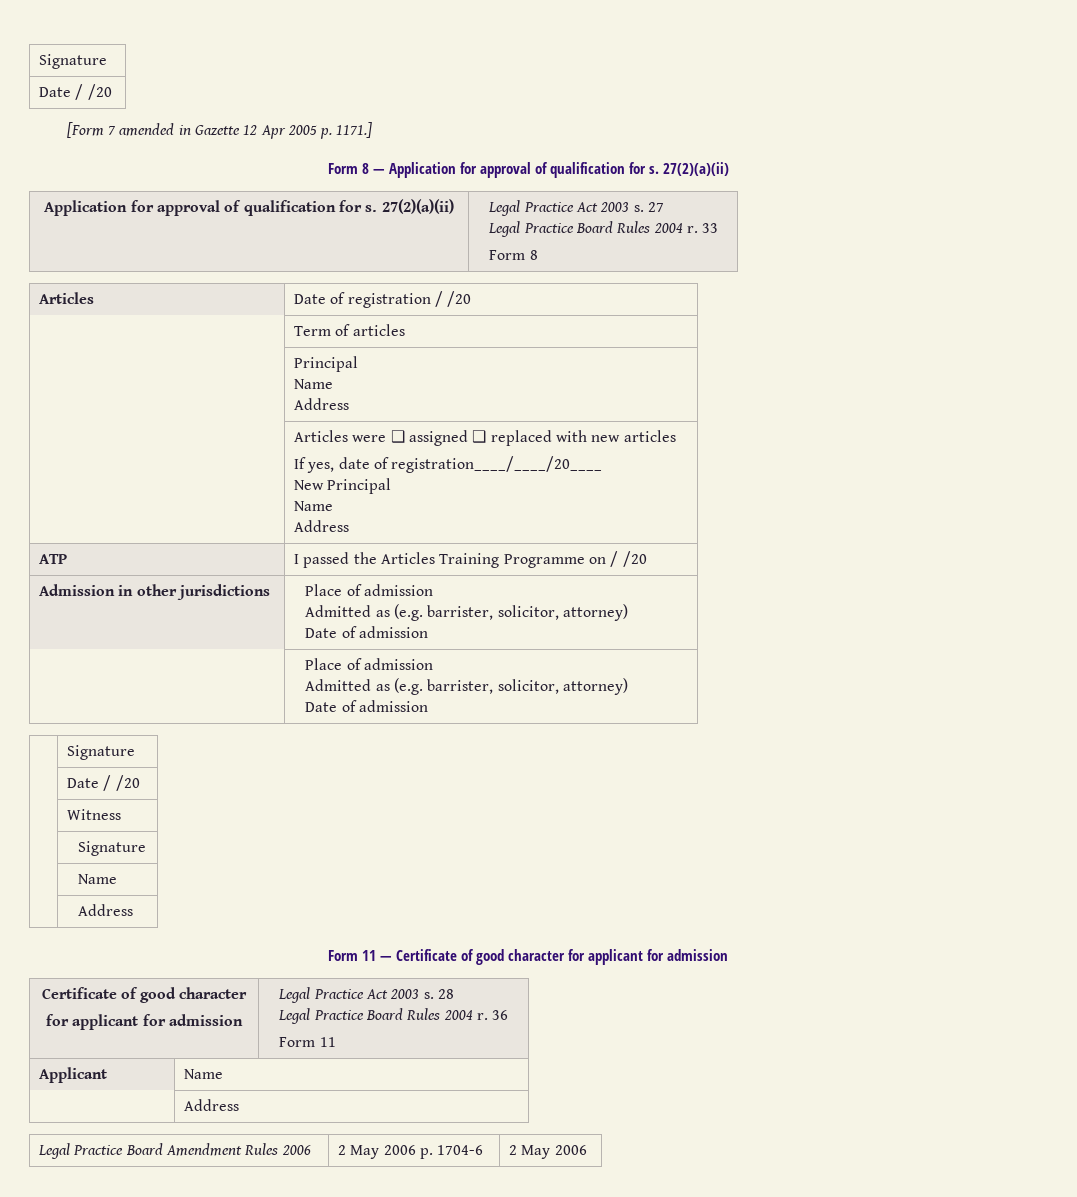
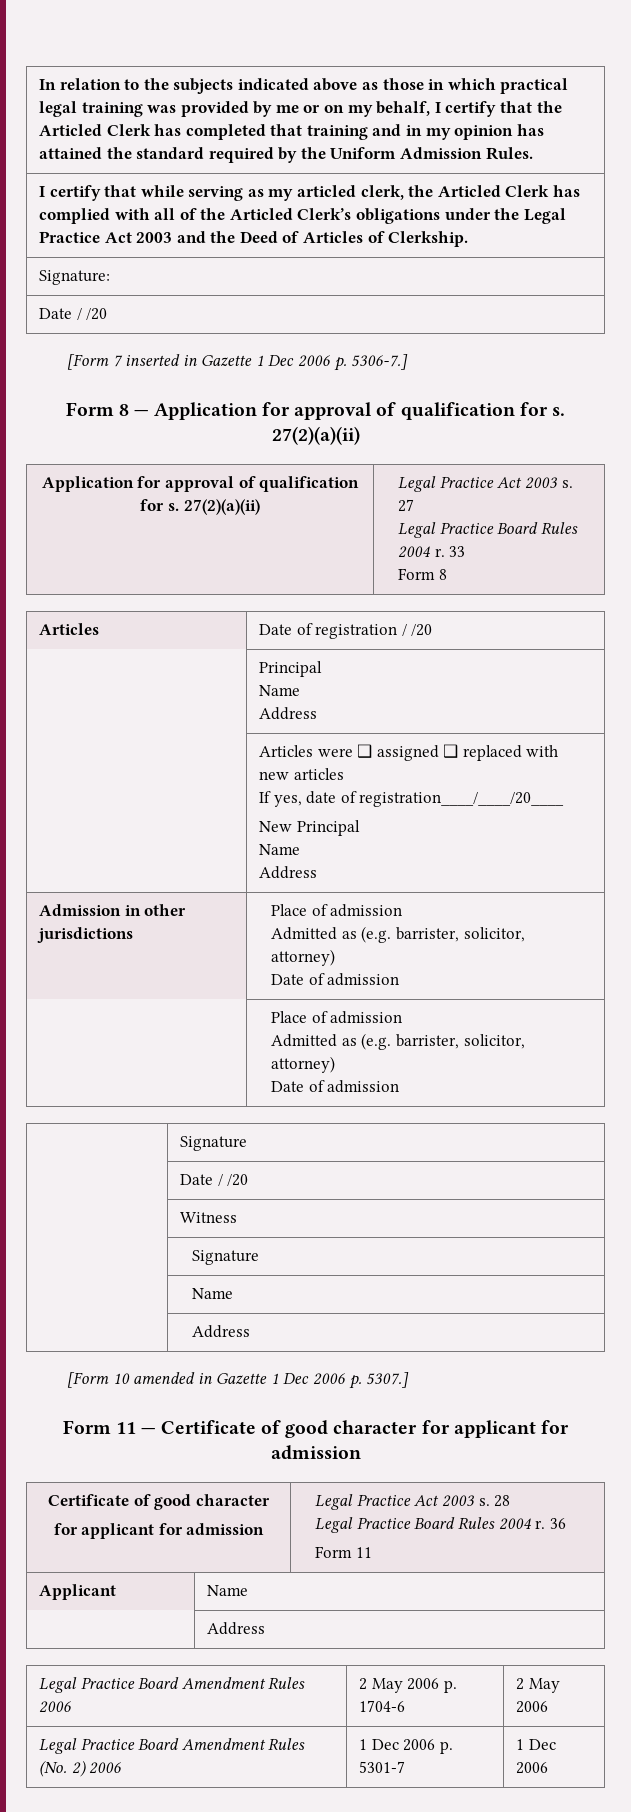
[39,54,108,69] Signature -> [38,78,569,94] [38,101,562,117] [38,124,544,140] [38,147,533,163] [38,185,581,201] [38,208,566,224] [38,231,469,247] [38,270,110,285] In relation to the subjects indicated above as those in which practical legal training was provided by me or on my behalf, I certify that the Articled Clerk has completed that training and in my opinion has attained the standard required by the Uniform Admission Rules. // I certify that while serving as my articled clerk, the Articled Clerk has complied with all of the Articled Clerk’s obligations under the Legal Practice Act 2003 and the Deed of Articles of Clerkship. // Signature:
[119,122,373,139] amended in Gazette 12 Apr 2005 p. 1171.] -> [125,354,409,371] inserted in Gazette 1 Dec 2006 p. 5306-7.]
[294,324,405,336] // | Term of articles -> (433, 630) none
[39,554,68,564] [294,551,647,568] // ATP | I passed the Articles Training Programme on / /20 -> (317, 872) none
(134, 910) none -> [66,1372,410,1389] // [Form 10 amended in Gazette 1 Dec 2006 p. 5307.]
(587, 1150) none -> [38,1738,306,1754] [38,1760,123,1777] [358,1739,453,1754] [358,1761,405,1773] [515,1739,556,1750] [515,1762,548,1774] // Legal Practice Board Amendment Rules (No. 2) 2006 | 1 Dec 2006 p. 5301-7 | 1 Dec 2006

